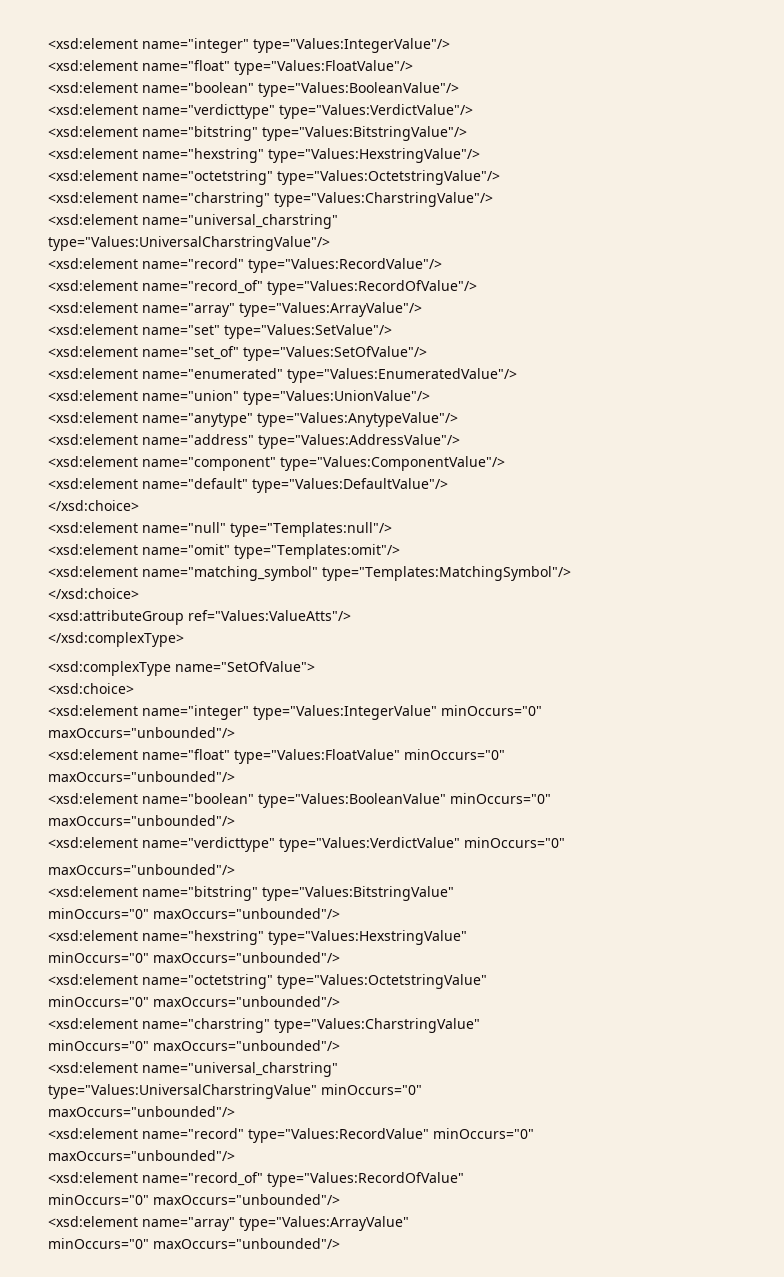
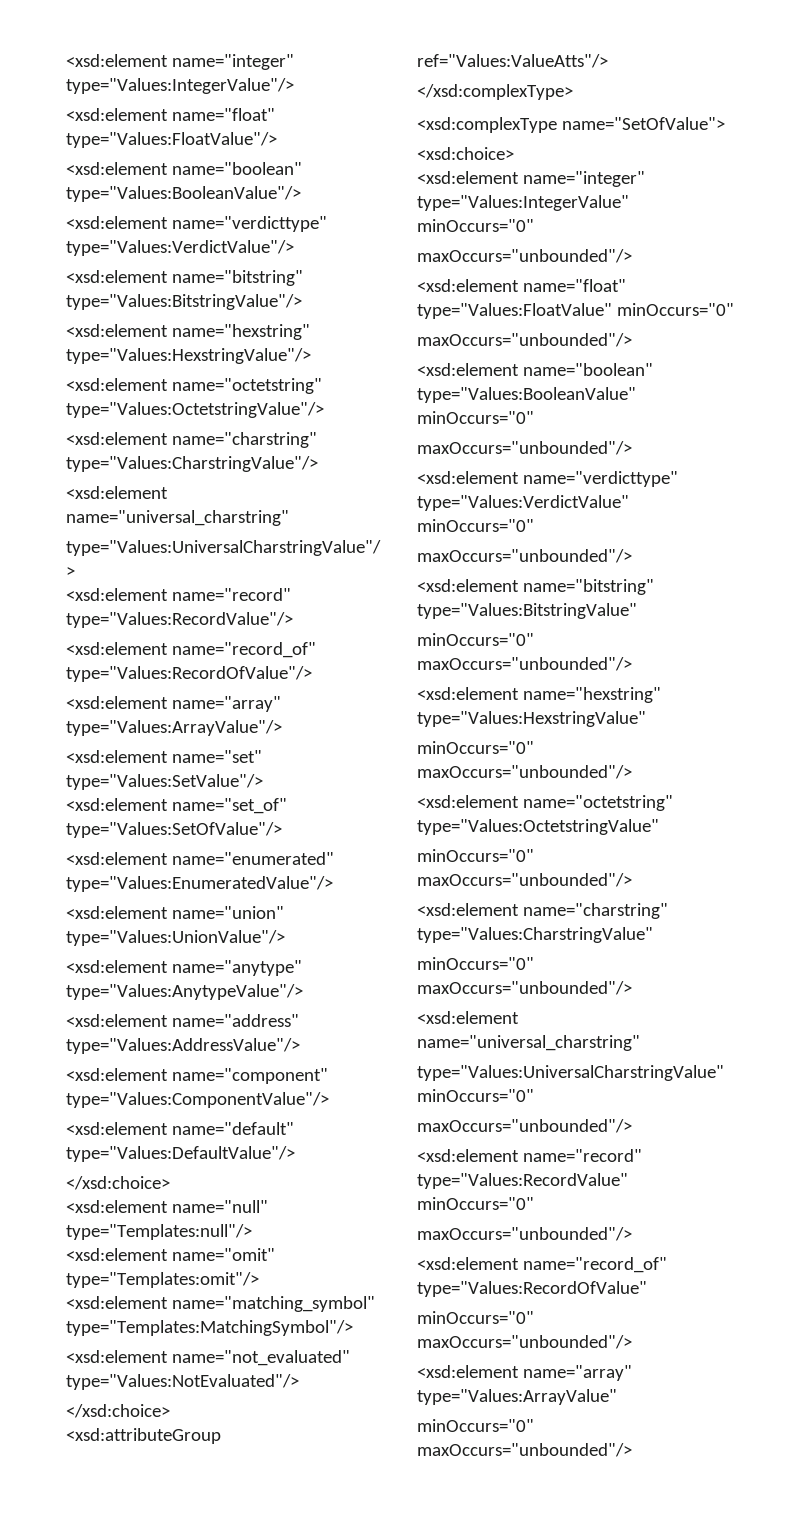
(571, 573) none -> [66,1350,350,1366] [66,1374,299,1390] // <xsd:element name="not_evaluated" type="Values:NotEvaluated"/>

